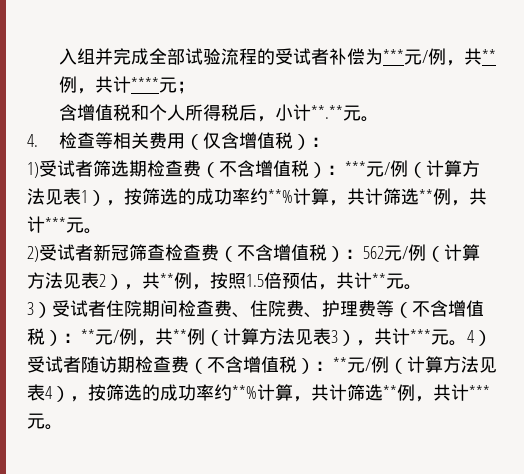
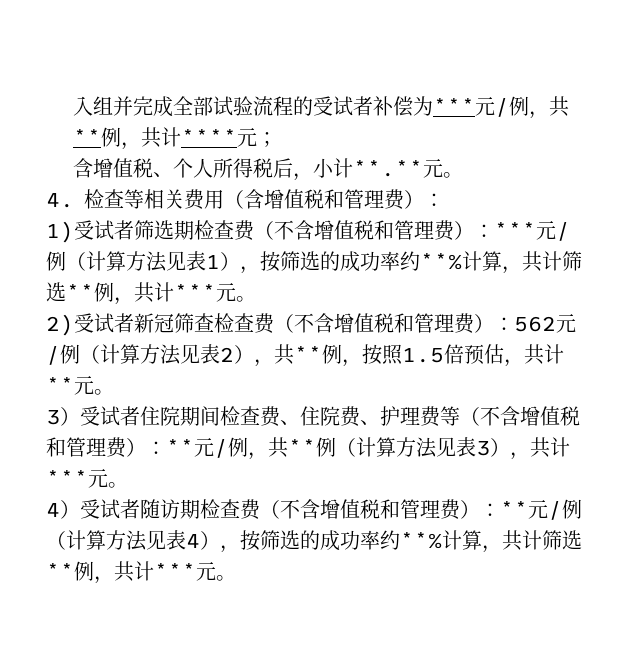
[131,104,150,121] 和 -> [153,172,174,177] 、
[203,132,294,149] 仅含增值税 -> [244,189,405,210] 含增值税和管理费
(309, 168) none -> [374,220,455,241] 和管理费
(327, 252) none -> [394,313,475,334] 和管理费
(45, 336) none -> [46,437,127,458] 和管理费
(467, 343) none -> (128, 485) //
(297, 364) none -> [380,499,461,520] 和管理费

